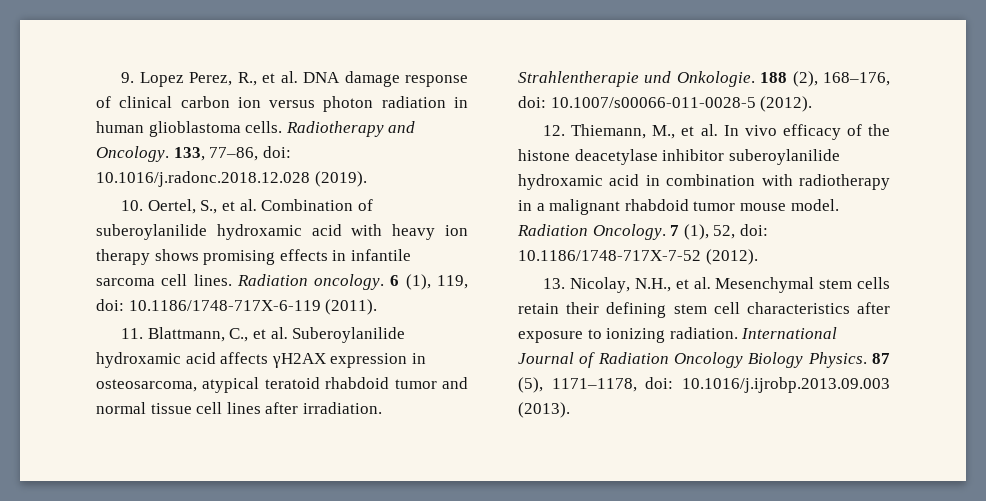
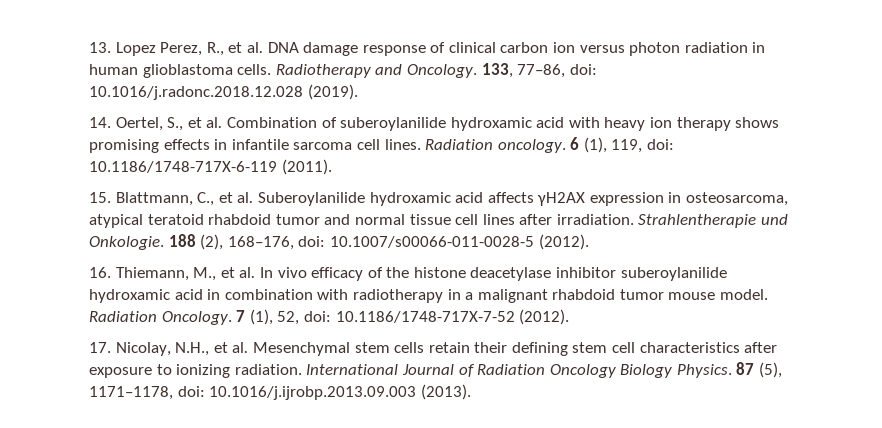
[121,72,135,83] 9. -> [89,42,111,53] 13.
[121,200,144,211] 10. -> [89,117,111,128] 14.
[121,328,144,339] 11. -> [89,192,111,203] 15.
[543,125,566,136] 12. -> [89,267,111,278] 16.
[543,278,566,289] 13. -> [89,342,111,353] 17.

